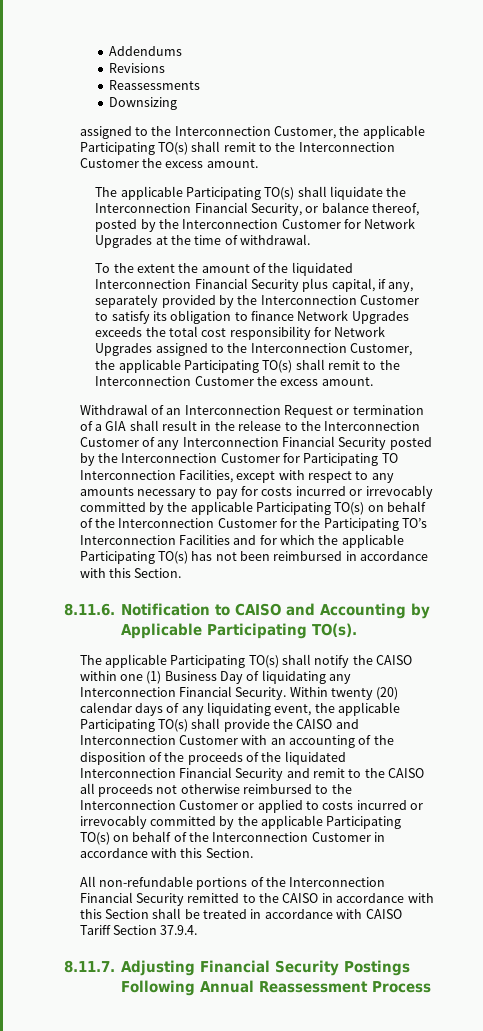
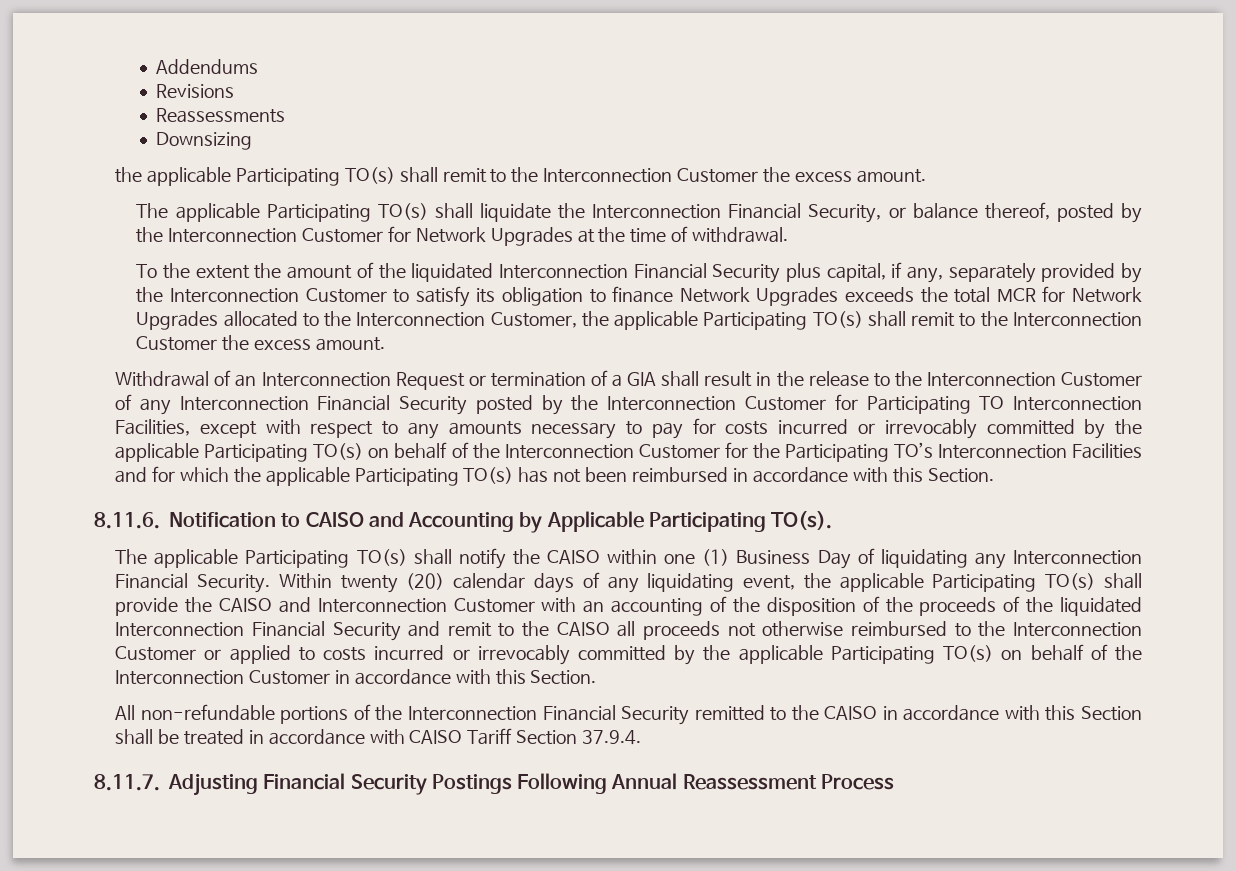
[79,126,337,139] assigned to the Interconnection Customer, -> (253, 141) none
[201,326,386,340] [95,343,208,356] cost responsibility for Network Upgrades assigned -> [996,286,1142,303] [136,311,298,330] MCR for Network Upgrades allocated

